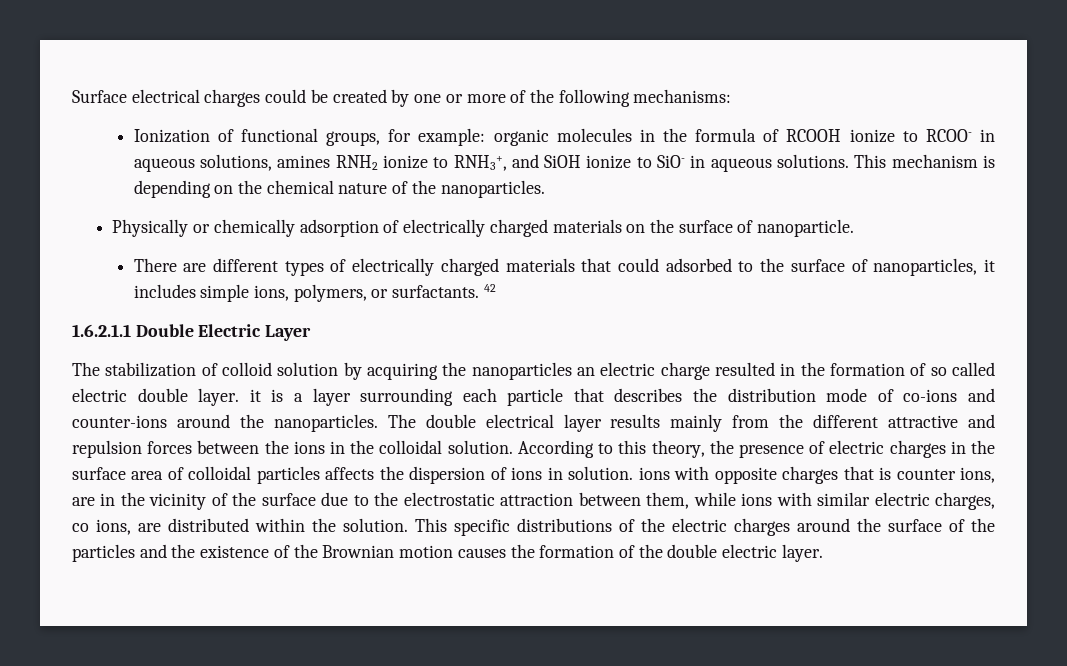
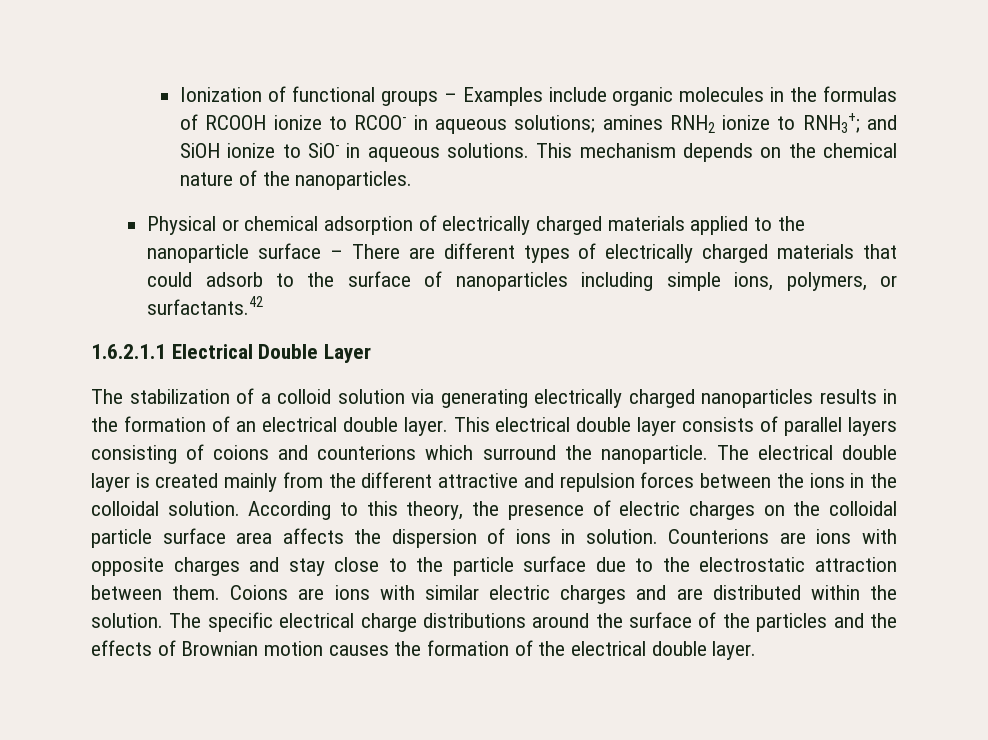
[72,89,732,107] [133,128,486,146] Surface electrical charges could be created by one or more of the following mechanisms: // Ionization of functional groups, for example: -> [180,86,607,106] Ionization of functional groups – Examples include
[695,128,757,142] formula -> [823,86,898,102] formulas
[199,154,272,171] solutions, -> [514,115,596,133] solutions;
[453,155,507,171] RNH3+, -> [802,113,860,133] RNH3+;
[983,155,996,168] [133,180,211,198] is depending -> [683,143,754,162] depends
[112,219,295,237] Physically or chemically -> [147,216,319,235] Physical or chemical
[626,219,855,237] on the surface of nanoparticle. // -> [690,216,805,235] [147,243,343,263] applied to the nanoparticle surface –
[665,258,732,272] adsorbed -> [205,272,263,287] adsorb
[873,258,995,276] [133,284,196,298] nanoparticles, it includes -> [455,272,654,291] nanoparticles including
[392,284,496,298] surfactants. 42 -> [147,296,264,315] surfactants.42
[135,324,262,337] Double Electric -> [171,344,319,359] Electrical Double
(218, 369) none -> [260,393,271,404] a
[343,362,996,380] [72,388,996,406] [72,414,661,432] by acquiring the nanoparticles an electric charge resulted in the formation of so called electric double layer. it is a layer surrounding each particle that describes the distribution mode of co-ions and counter-ions around the nanoparticles. The double electrical layer results -> [411,389,897,408] [91,416,898,436] [91,444,897,464] [91,473,219,492] via generating electrically charged nanoparticles results in the formation of an electrical double layer. This electrical double layer consists of parallel layers consisting of coions and counterions which surround the nanoparticle. The electrical double layer is created
[950,440,996,454] [72,466,320,484] in the surface area of colloidal particles -> [763,501,898,516] [91,528,273,548] on the colloidal particle surface area
(634, 473) none -> [668,529,806,544] Counterions are
[843,466,996,483] [72,492,257,510] that is counter ions, are in the vicinity of the -> [249,557,514,576] and stay close to the particle
[646,492,736,509] them, while -> [172,585,325,600] them. Coions are
[935,492,996,510] [72,519,131,535] charges, co ions, -> [560,585,667,604] charges and
[415,518,790,536] This specific distributions of the electric charges -> [169,612,526,632] The specific electrical charge distributions
[200,544,318,558] existence of the -> [91,640,176,656] effects of
[667,544,778,558] double electric -> [571,641,707,656] electrical double

